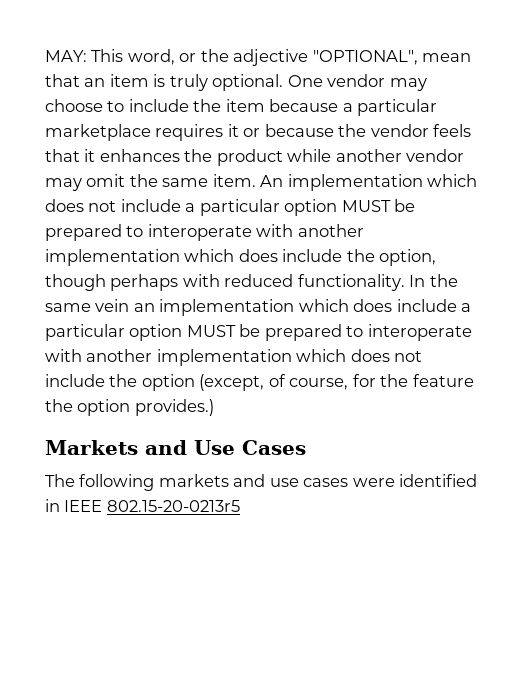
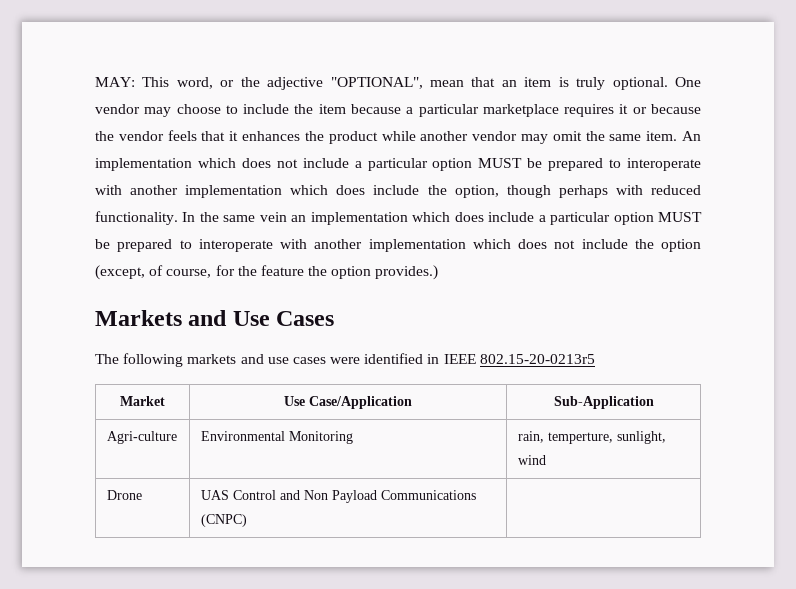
(240, 506) none -> [120,396,165,406] [284,396,412,409] [553,396,654,409] [106,431,177,444] [200,431,353,444] [517,431,666,444] [517,455,546,465] [106,490,142,500] [200,490,476,503] [200,514,247,527] // Market | Use Case/Application | Sub-Application // Agri-culture | Environmental Monitoring | rain, temperture, sunlight, wind // Drone | UAS Control and Non Payload Communications (CNPC) |

